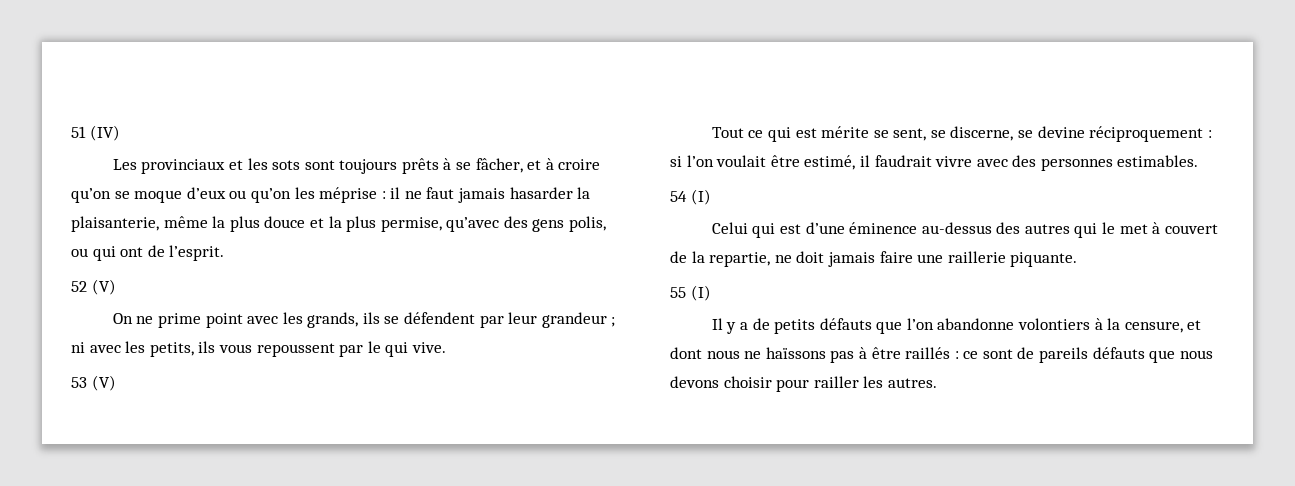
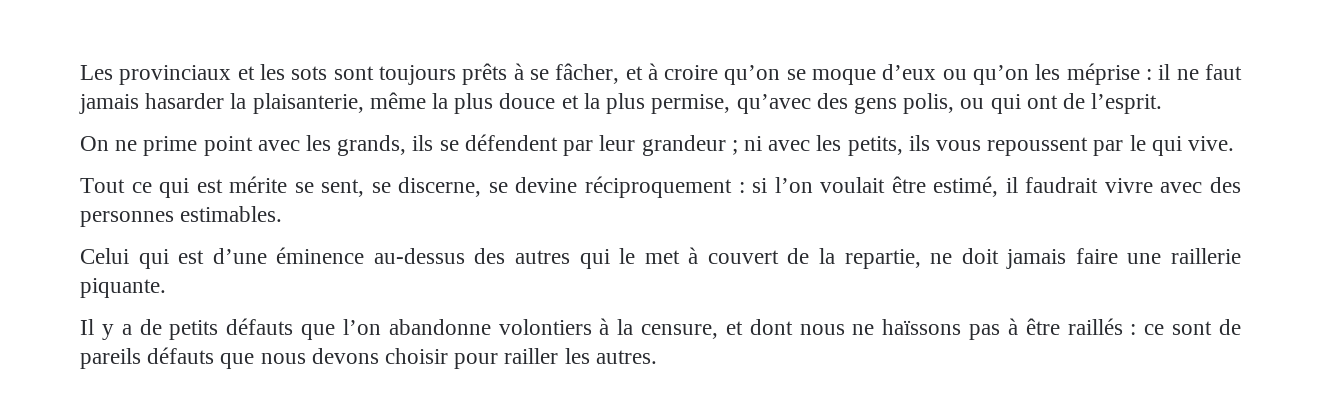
[71,125,120,141] 51 (IV) // -> (80, 72) none
[71,279,116,295] // 52 (V) -> (1163, 103) none
[71,375,116,391] // 53 (V) -> (1235, 143) none
[670,189,711,205] // 54 (I) -> (283, 214) none
[670,285,711,301] // 55 (I) -> (166, 288) none

